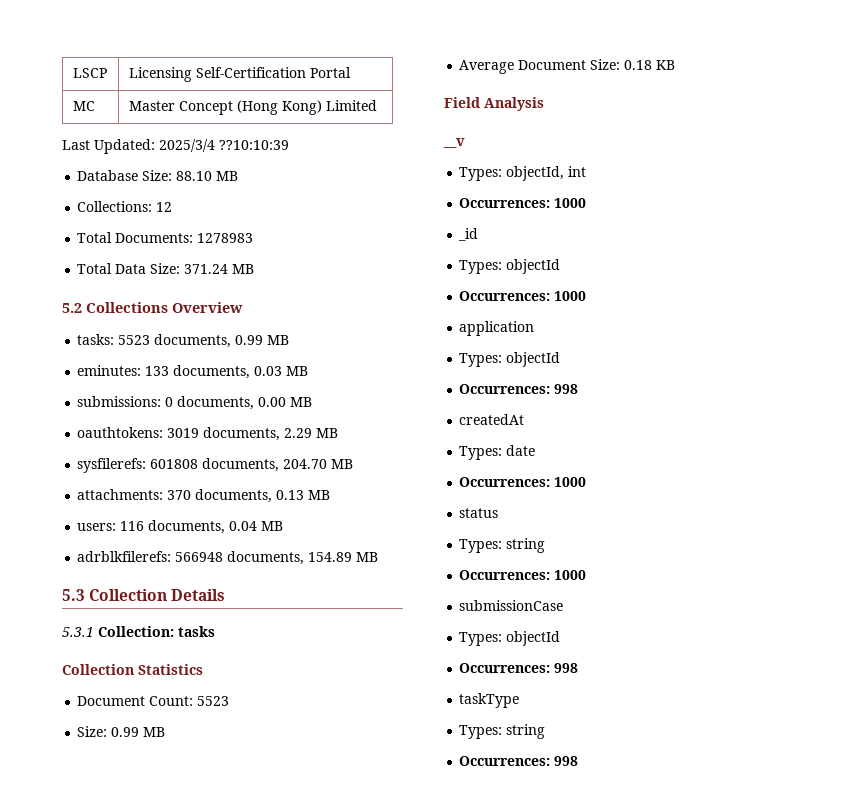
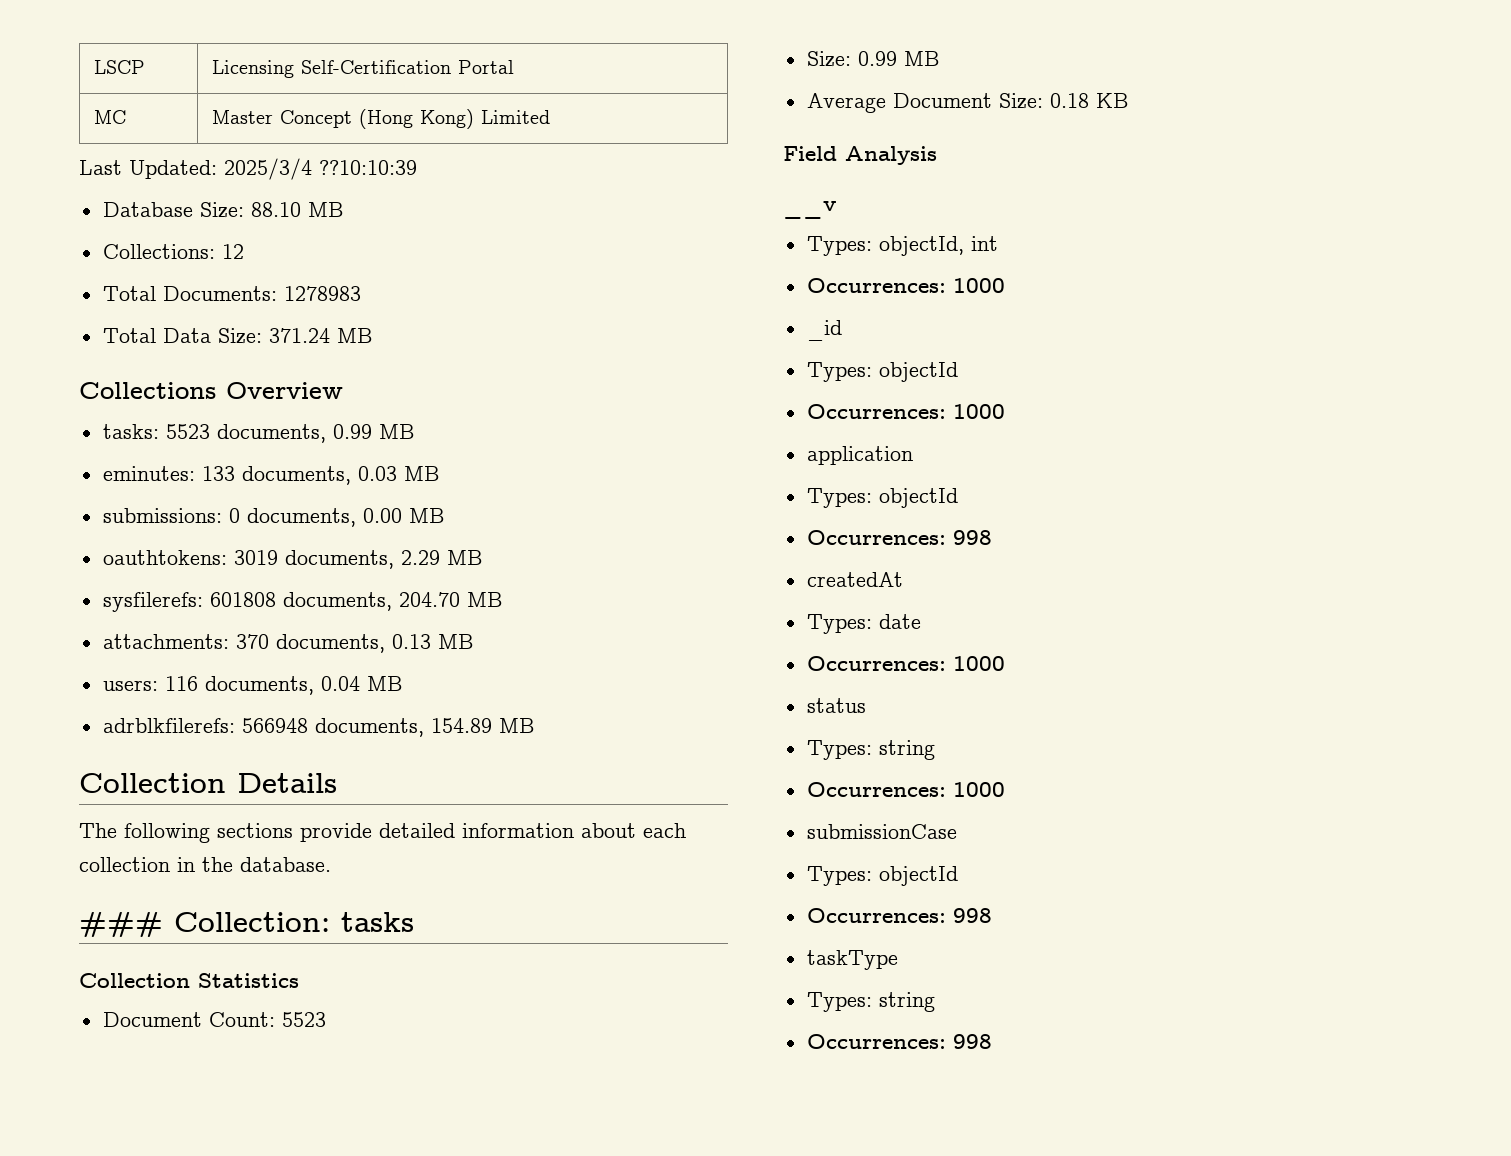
[62,303,82,313] 5.2 -> (372, 335) none
[62,589,85,601] 5.3 -> (534, 725) none
[62,627,94,637] 5.3.1 -> [79,823,686,843] [79,857,331,872] [79,912,163,937] The following sections provide detailed information about each collection in the database. // ###

